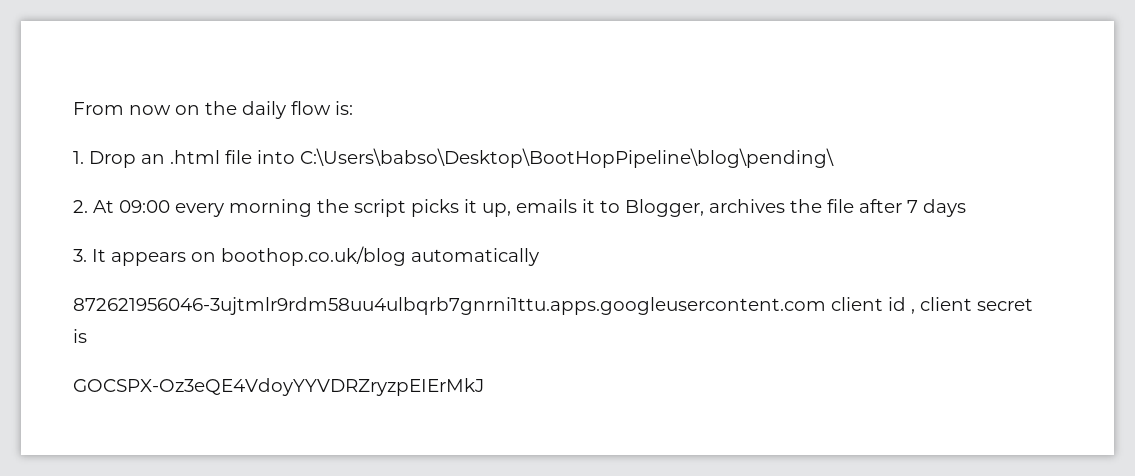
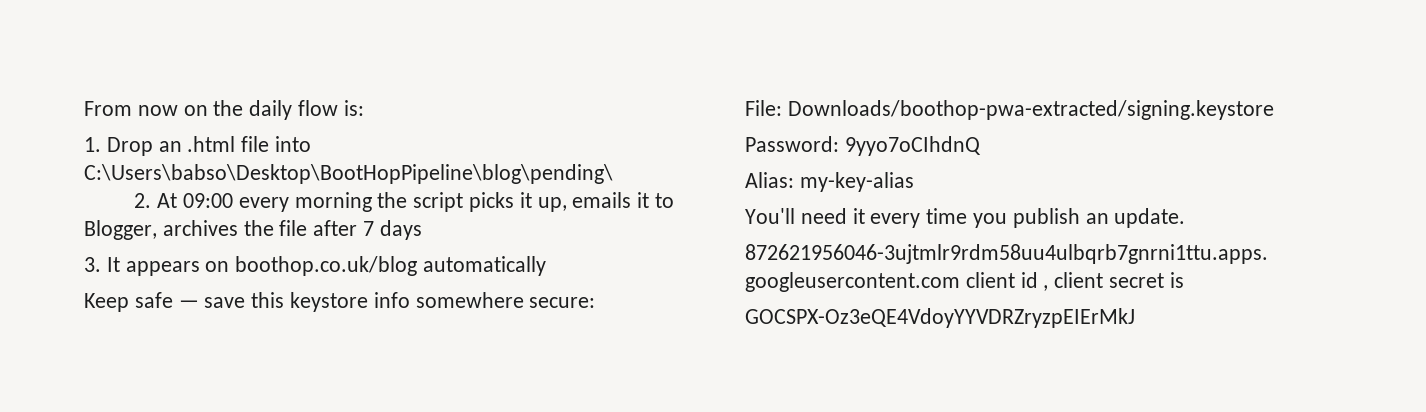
(539, 257) none -> [84,292,596,312] [745,100,1274,120] [745,136,981,156] [745,172,914,192] [745,208,1186,228] // Keep safe — save this keystore info somewhere secure: // File: Downloads/boothop-pwa-extracted/signing.keystore // Password: 9yyo7oCIhdnQ // Alias: my-key-alias // You'll need it every time you publish an update.

